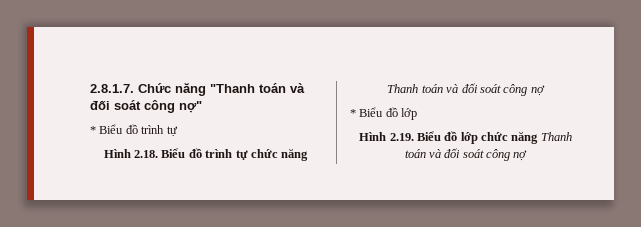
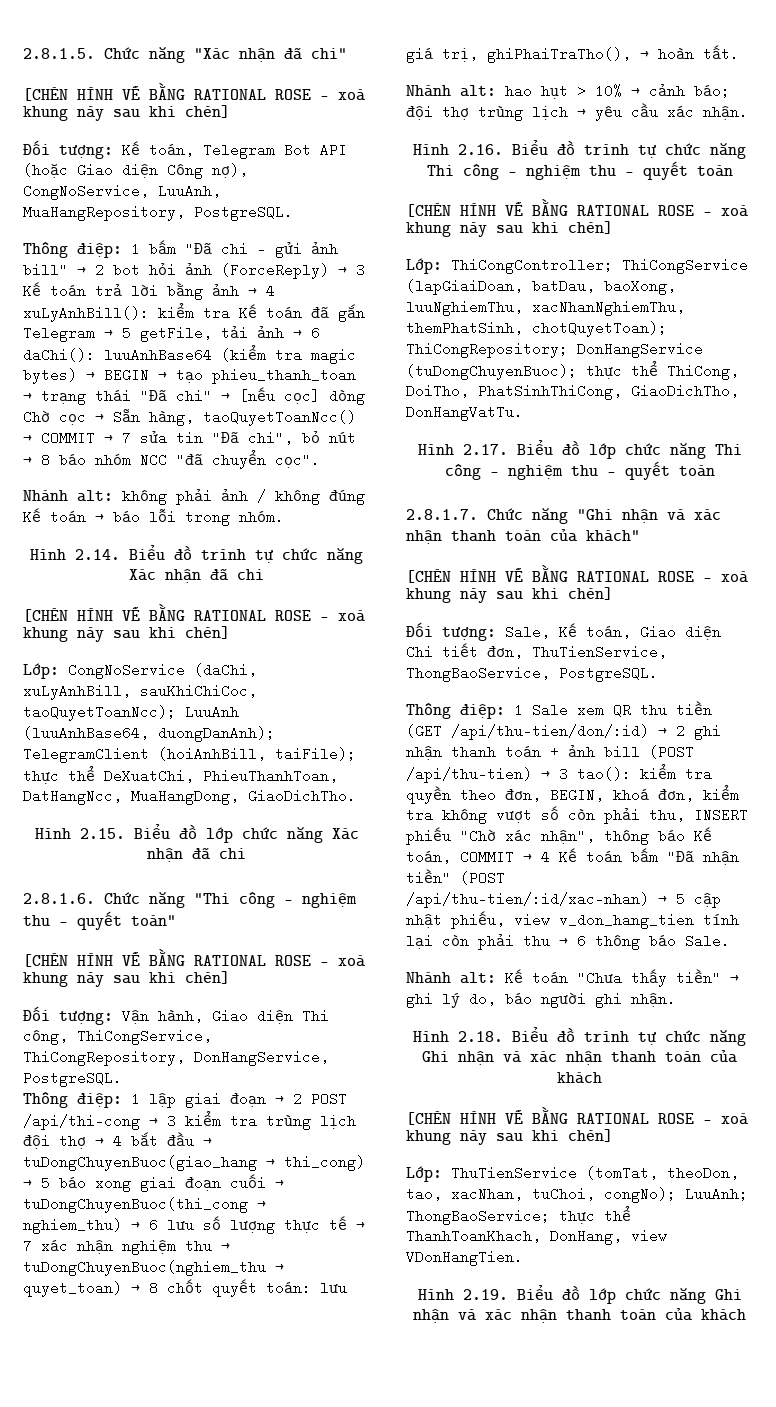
[90,83,305,96] [90,100,202,113] [90,124,178,137] 2.8.1.7. Chức năng "Thanh toán và đối soát công nợ" // * Biểu đồ trình tự -> [23,47,347,63] [23,82,365,101] [23,105,230,121] [23,140,347,159] [23,163,248,179] [23,184,221,200] [23,205,293,221] [23,240,338,258] [23,263,365,279] [23,282,275,300] [23,303,365,322] [23,326,320,342] [23,345,356,364] [23,368,356,384] [23,387,365,405] [23,409,356,426] [23,431,356,445] [23,450,320,469] [23,489,365,505] [23,508,284,526] [30,545,363,564] [129,569,264,583] [23,603,365,622] [23,626,230,642] [23,663,257,679] [23,684,257,700] [23,705,239,721] [23,726,275,742] [23,747,356,763] [23,766,338,784] [23,789,356,805] [34,824,359,843] [147,848,246,862] [23,892,357,908] [23,911,176,930] [23,948,365,967] [23,971,230,987] [23,1006,329,1025] [23,1029,212,1045] [23,1050,329,1066] [23,1071,122,1087] [23,1092,347,1108] [23,1111,356,1130] [23,1132,212,1149] [23,1155,365,1171] [23,1174,284,1192] [23,1197,266,1213] [23,1216,365,1234] [23,1239,230,1255] [23,1260,284,1276] [23,1279,347,1297] [406,45,739,63] [406,84,730,99] [406,103,748,121] [413,140,746,159] [426,161,733,180] [406,198,748,217] [406,221,613,237] [406,258,748,274] [406,279,676,295] [406,300,685,316] [406,321,667,337] [406,342,703,358] [406,361,739,380] [406,384,739,400] [406,405,523,421] [417,440,742,459] [444,461,715,480] [406,508,721,524] [406,529,640,544] [406,564,748,583] [406,587,613,603] [406,622,721,641] [406,643,667,659] [406,666,658,682] [406,701,712,719] [406,724,721,740] [406,745,694,760] [406,764,712,783] [406,785,739,804] [406,806,748,824] [406,827,712,845] [406,848,739,865] [406,869,505,885] [406,892,721,908] [406,911,739,929] [406,934,730,950] [406,969,739,987] [406,992,676,1008] 2.8.1.5. Chức năng "Xác nhận đã chi" // [CHÈN HÌNH VẼ BẰNG RATIONAL ROSE — xoá khung này sau khi chèn] // Đối tượng: Kế toán, Telegram Bot API (hoặc Giao diện Công nợ), CongNoService, LuuAnh, MuaHangRepository, PostgreSQL. // Thông điệp: 1 bấm "Đã chi – gửi ảnh bill" → 2 bot hỏi ảnh (ForceReply) → 3 Kế toán trả lời bằng ảnh → 4 xuLyAnhBill(): kiểm tra Kế toán đã gắn Telegram → 5 getFile, tải ảnh → 6 daChi(): luuAnhBase64 (kiểm tra magic bytes) → BEGIN → tạo phieu_thanh_toan → trạng thái "Đã chi" → [nếu cọc] dòng Chờ cọc → Sẵn hàng, taoQuyetToanNcc() → COMMIT → 7 sửa tin "Đã chi", bỏ nút → 8 báo nhóm NCC "đã chuyển cọc". // Nhánh alt: không phải ảnh / không đúng Kế toán → báo lỗi trong nhóm. // Hình 2.14. Biểu đồ trình tự chức năng Xác nhận đã chi // [CHÈN HÌNH VẼ BẰNG RATIONAL ROSE — xoá khung này sau khi chèn] // Lớp: CongNoService (daChi, xuLyAnhBill, sauKhiChiCoc, taoQuyetToanNcc); LuuAnh (luuAnhBase64, duongDanAnh); TelegramClient (hoiAnhBill, taiFile); thực thể DeXuatChi, PhieuThanhToan, DatHangNcc, MuaHangDong, GiaoDichTho. // Hình 2.15. Biểu đồ lớp chức năng Xác nhận đã chi // 2.8.1.6. Chức năng "Thi công – nghiệm thu – quyết toán" // [CHÈN HÌNH VẼ BẰNG RATIONAL ROSE — xoá khung này sau khi chèn] // Đối tượng: Vận hành, Giao diện Thi công, ThiCongService, ThiCongRepository, DonHangService, PostgreSQL. // Thông điệp: 1 lập giai đoạn → 2 POST /api/thi-cong → 3 kiểm tra trùng lịch đội thợ → 4 bắt đầu → tuDongChuyenBuoc(giao_hang → thi_cong) → 5 báo xong giai đoạn cuối → tuDongChuyenBuoc(thi_cong → nghiem_thu) → 6 lưu số lượng thực tế → 7 xác nhận nghiệm thu → tuDongChuyenBuoc(nghiem_thu → quyet_toan) → 8 chốt quyết toán: lưu giá trị, ghiPhaiTraTho(), → hoàn tất. // Nhánh alt: hao hụt > 10% → cảnh báo; đội thợ trùng lịch → yêu cầu xác nhận. // Hình 2.16. Biểu đồ trình tự chức năng Thi công – nghiệm thu – quyết toán // [CHÈN HÌNH VẼ BẰNG RATIONAL ROSE — xoá khung này sau khi chèn] // Lớp: ThiCongController; ThiCongService (lapGiaiDoan, batDau, baoXong, luuNghiemThu, xacNhanNghiemThu, themPhatSinh, chotQuyetToan); ThiCongRepository; DonHangService (tuDongChuyenBuoc); thực thể ThiCong, DoiTho, PhatSinhThiCong, GiaoDichTho, DonHangVatTu. // Hình 2.17. Biểu đồ lớp chức năng Thi công – nghiệm thu – quyết toán // 2.8.1.7. Chức năng "Ghi nhận và xác nhận thanh toán của khách" // [CHÈN HÌNH VẼ BẰNG RATIONAL ROSE — xoá khung này sau khi chèn] // Đối tượng: Sale, Kế toán, Giao diện Chi tiết đơn, ThuTienService, ThongBaoService, PostgreSQL. // Thông điệp: 1 Sale xem QR thu tiền (GET /api/thu-tien/don/:id) → 2 ghi nhận thanh toán + ảnh bill (POST /api/thu-tien) → 3 tao(): kiểm tra quyền theo đơn, BEGIN, khoá đơn, kiểm tra không vượt số còn phải thu, INSERT phiếu "Chờ xác nhận", thông báo Kế toán, COMMIT → 4 Kế toán bấm "Đã nhận tiền" (POST /api/thu-tien/:id/xac-nhan) → 5 cập nhật phiếu, view v_don_hang_tien tính lại còn phải thu → 6 thông báo Sale. // Nhánh alt: Kế toán "Chưa thấy tiền" → ghi lý do, báo người ghi nhận.
[387,83,545,96] [350,107,418,120] Thanh toán và đối soát công nợ // * Biểu đồ lớp -> [422,1050,737,1065] [557,1072,602,1084] [406,1106,748,1125] [406,1129,613,1145] [406,1166,739,1182] [406,1187,748,1203] [406,1206,631,1225] [406,1229,667,1245] [406,1250,523,1266] Ghi nhận và xác nhận thanh toán của khách // [CHÈN HÌNH VẼ BẰNG RATIONAL ROSE — xoá khung này sau khi chèn] // Lớp: ThuTienService (tomTat, theoDon, tao, xacNhan, tuChoi, congNo); LuuAnh; ThongBaoService; thực thể ThanhToanKhach, DonHang, view VDonHangTien.
[540,132,572,141] [404,148,528,161] Thanh toán và đối soát công nợ -> [714,1289,742,1300] [413,1308,746,1323] Ghi nhận và xác nhận thanh toán của khách

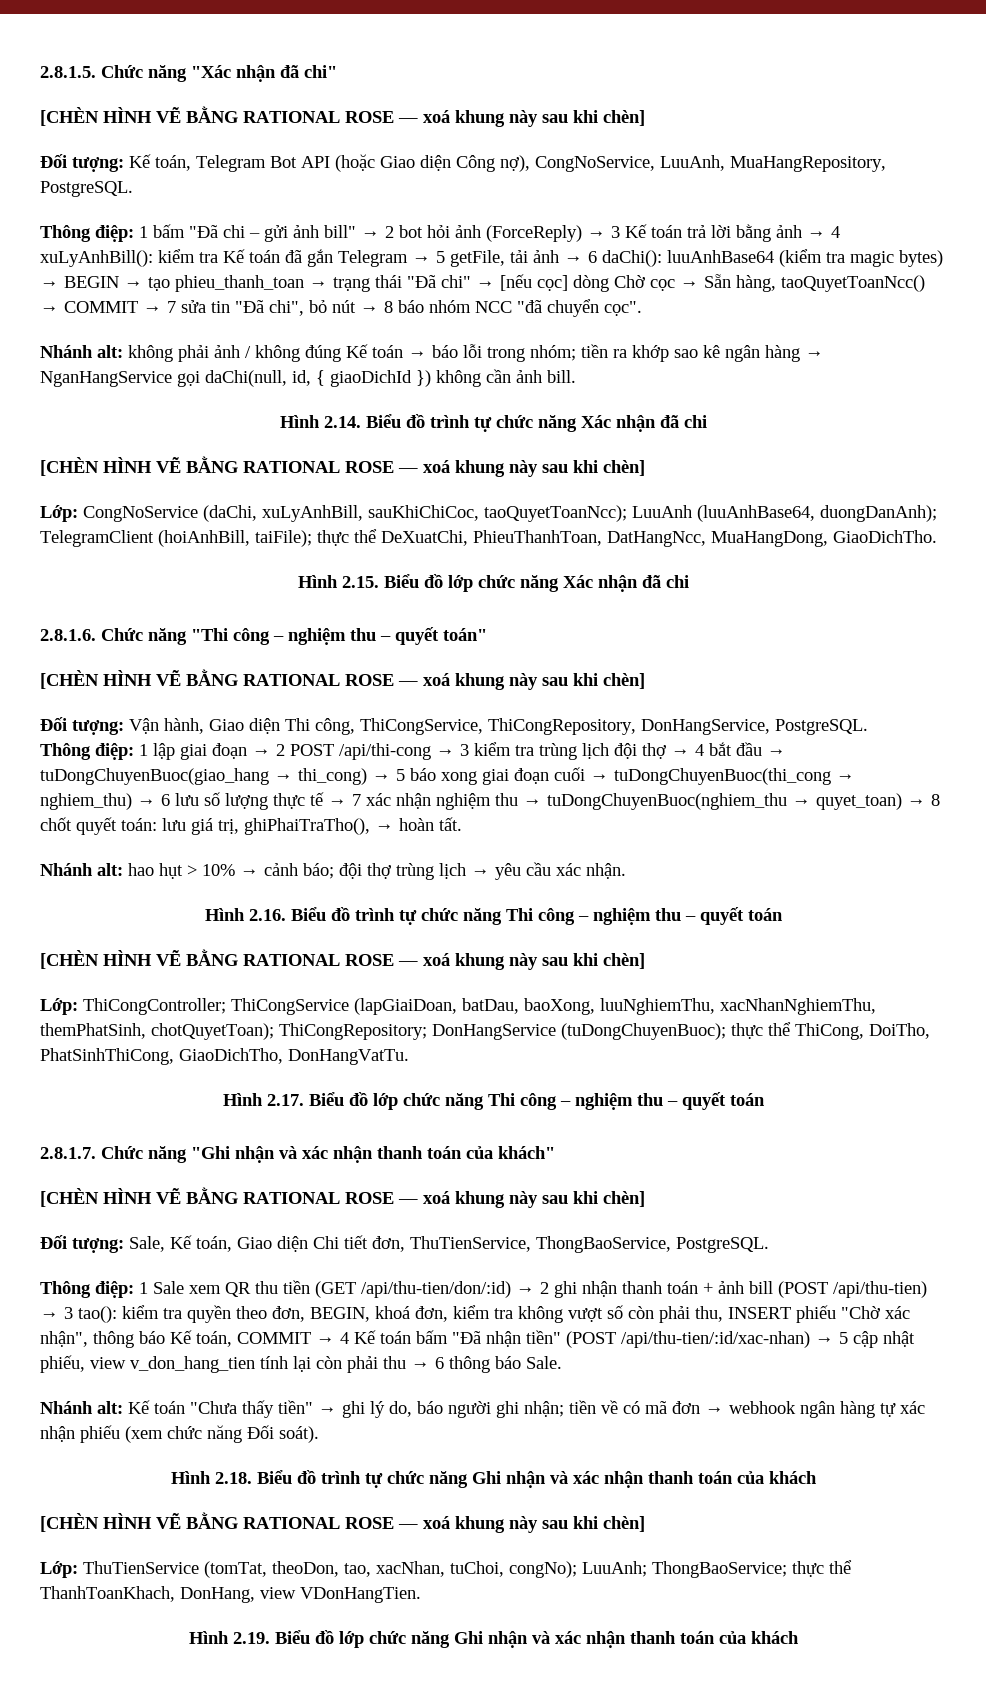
[239,510,284,524] nhóm. -> [530,344,824,362] [40,369,576,387] nhóm; tiền ra khớp sao kê ngân hàng → NganHangService gọi daChi(null, id, { giaoDichId }) không cần ảnh bill.
[631,992,676,1007] nhận. -> [524,1400,925,1418] [40,1425,319,1443] nhận; tiền về có mã đơn → webhook ngân hàng tự xác nhận phiếu (xem chức năng Đối soát).

